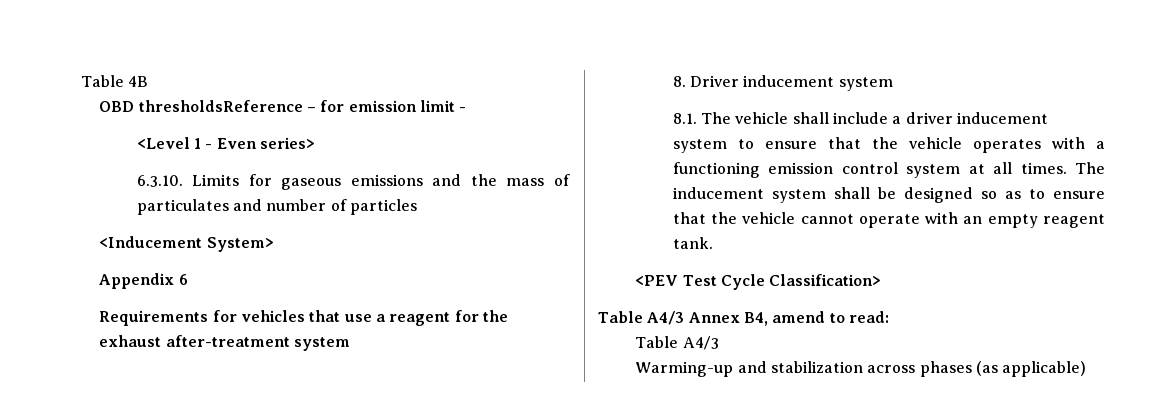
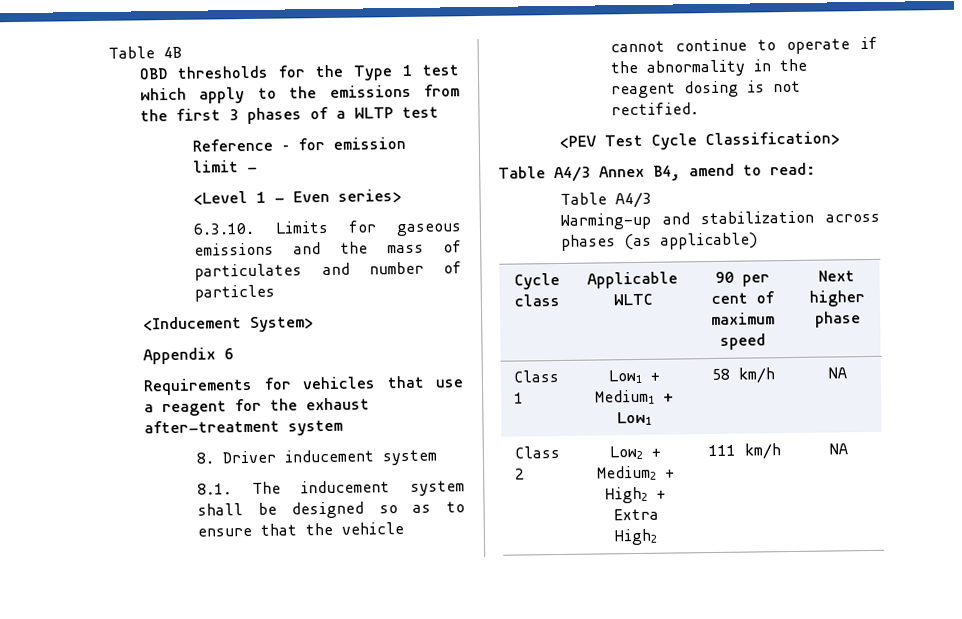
[138,100,303,112] thresholdsReference -> [177,64,459,81] [140,84,460,104] [140,106,440,124] [192,138,274,152] thresholds for the Type 1 test which apply to the emissions from the first 3 phases of a WLTP test // Reference
[735,112,1048,124] [672,137,1105,153] [672,162,1105,178] vehicle shall include a driver inducement system to ensure that the vehicle operates with a functioning emission control system at all times. The -> (281, 487) none
[858,212,1105,228] [672,237,713,249] operate with an empty reagent tank. -> [675,36,878,55] [610,58,808,77] [611,80,802,99] [611,102,700,116] continue to operate if the abnormality in the reagent dosing is not rectified.
(1087, 369) none -> [514,272,560,290] [514,293,560,307] [587,271,678,289] [612,293,653,306] [714,271,770,287] [710,291,775,305] [711,312,775,326] [720,333,766,350] [818,270,855,282] [808,290,865,307] [814,311,861,328] [512,370,559,383] [513,392,524,404] [607,369,660,384] [595,389,674,405] [617,411,652,426] [711,367,775,384] [828,367,847,379] [513,445,560,459] [514,468,525,480] [608,445,661,460] [596,465,675,481] [605,486,666,504] [612,508,659,521] [614,528,658,546] [707,443,781,460] [829,443,848,455] // Cycle class | Applicable WLTC | 90 per cent of maximum speed | Next higher phase // Class 1 | Low1 + Medium1 + Low1 | 58 km/h | NA // Class 2 | Low2 + Medium2 + High2 + Extra High2 | 111 km/h | NA

